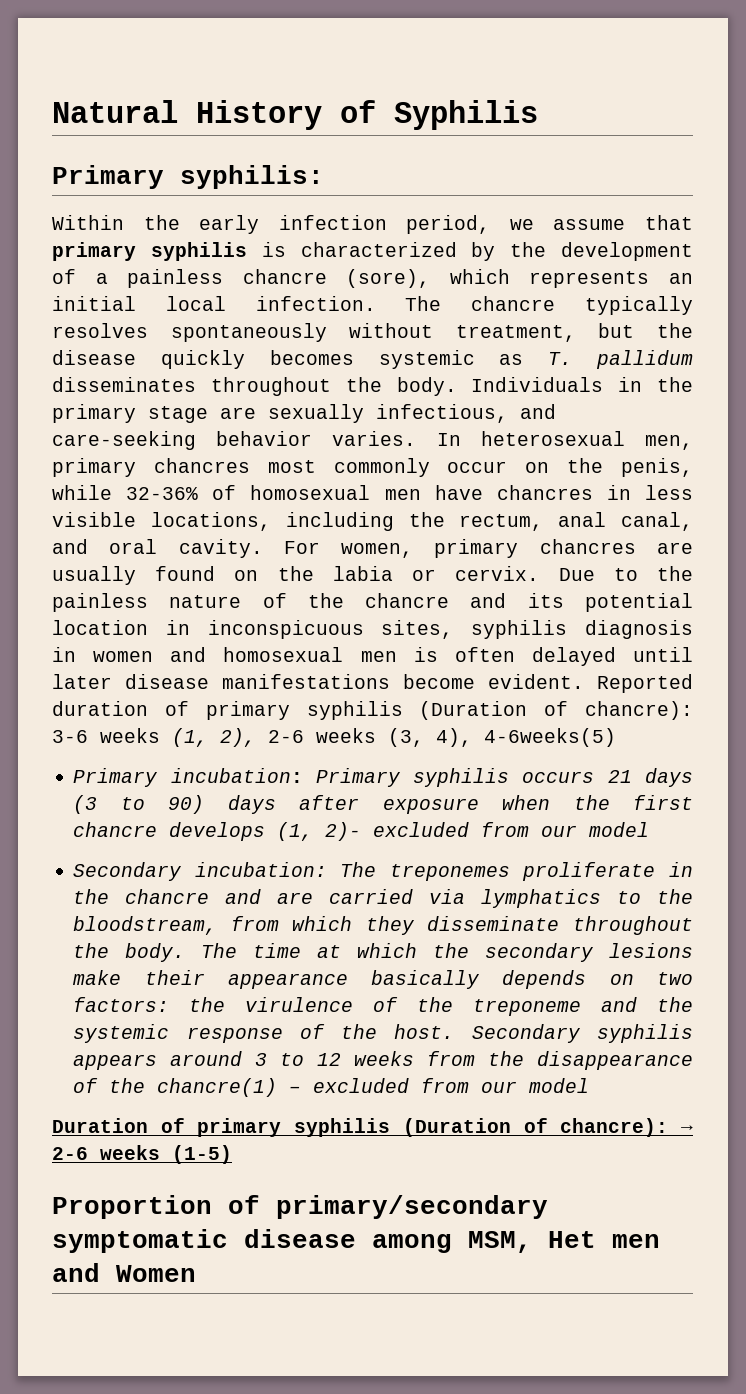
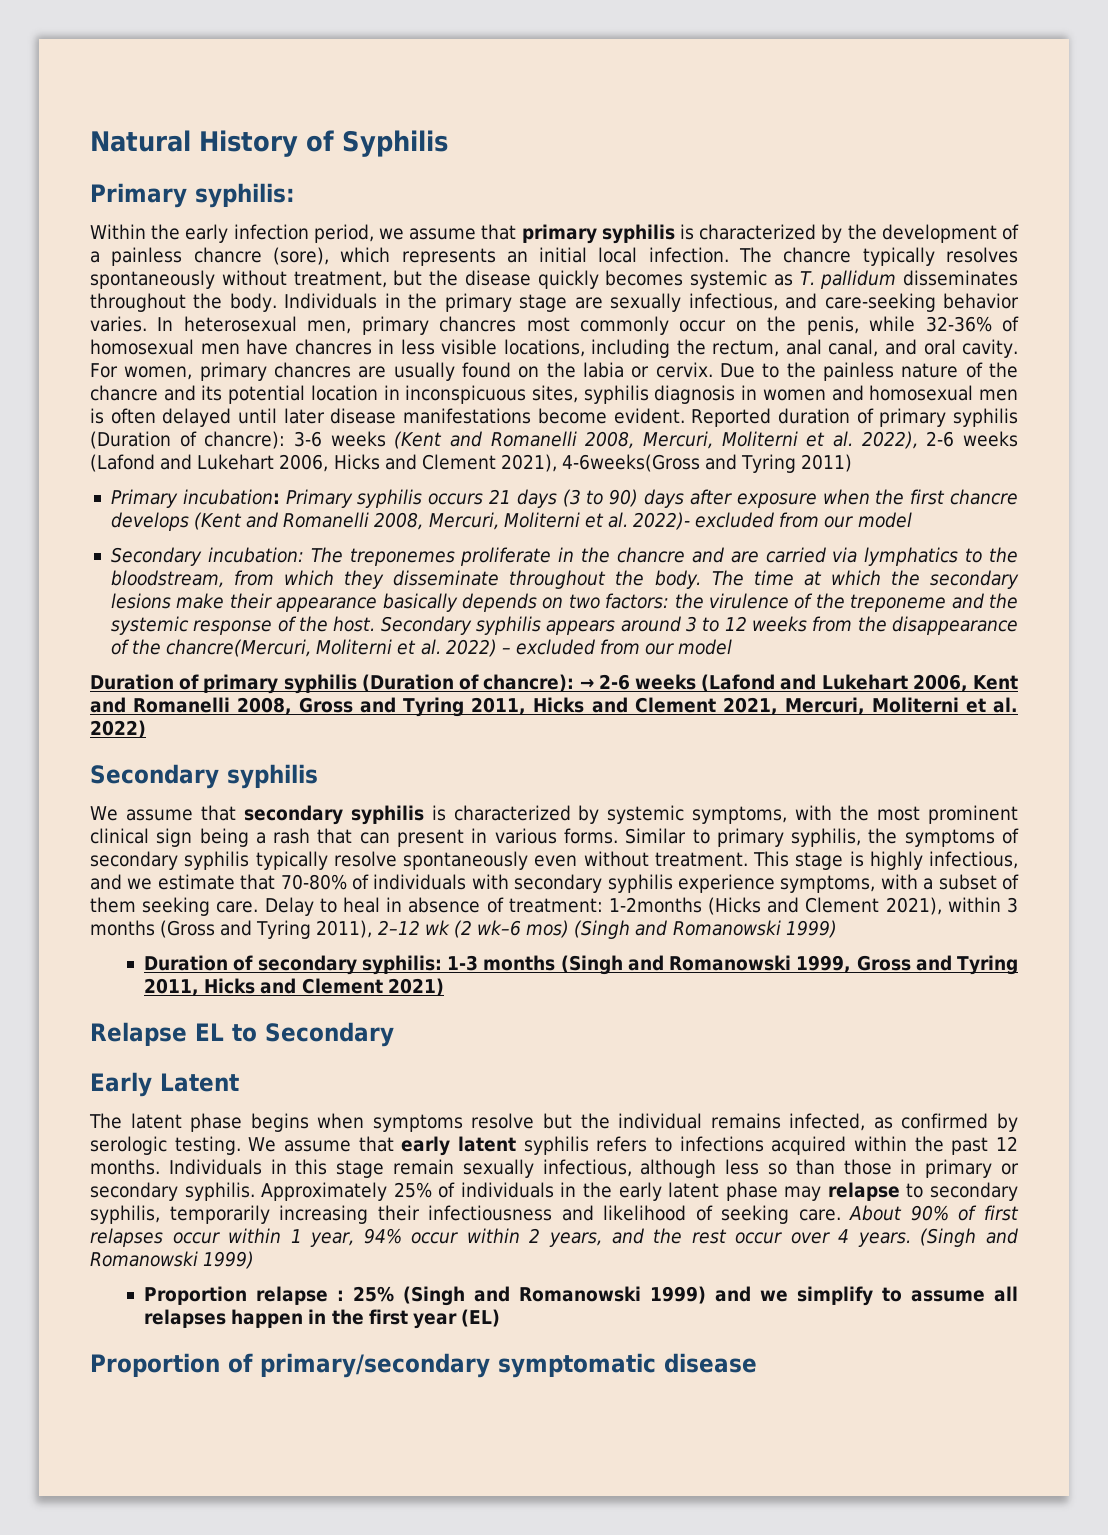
[172,728,616,747] (1, 2), 2-6 weeks (3, 4), 4-6weeks(5) -> [394,431,1018,449] [90,454,853,473] (Kent and Romanelli 2008, Mercuri, Moliterni et al. 2022), 2-6 weeks (Lafond and Lukehart 2006, Hicks and Clement 2021), 4-6weeks(Gross and Tyring 2011)
[277,822,362,841] (1, 2)- -> [194,512,691,530] (Kent and Romanelli 2008, Mercuri, Moliterni et al. 2022)-
[157,1078,278,1097] chancre(1) -> [166,639,497,657] chancre(Mercuri, Moliterni et al. 2022)
[172,1145,232,1164] (1-5) -> [701,674,1018,692] [90,697,1018,717] [90,720,146,738] [90,764,318,789] [90,805,1018,825] [90,828,1019,847] [90,851,1018,870] [90,874,1019,893] [90,897,1018,916] [90,920,837,939] [144,955,1019,975] [144,978,444,996] [90,1022,394,1047] [90,1072,239,1097] [89,1113,1018,1132] [90,1136,1018,1156] [90,1159,1019,1178] [90,1182,1018,1201] [90,1205,1019,1224] [90,1228,1018,1247] [90,1251,255,1269] [144,1286,1018,1306] [144,1309,500,1329] (Lafond and Lukehart 2006, Kent and Romanelli 2008, Gross and Tyring 2011, Hicks and Clement 2021, Mercuri, Moliterni et al. 2022) // Secondary syphilis // We assume that secondary syphilis is characterized by systemic symptoms, with the most prominent clinical sign being a rash that can present in various forms. Similar to primary syphilis, the symptoms of secondary syphilis typically resolve spontaneously even without treatment. This stage is highly infectious, and we estimate that 70-80% of individuals with secondary syphilis experience symptoms, with a subset of them seeking care. Delay to heal in absence of treatment: 1-2months (Hicks and Clement 2021), within 3 months (Gross and Tyring 2011), 2–12 wk (2 wk–6 mos) (Singh and Romanowski 1999) // Duration of secondary syphilis: 1-3 months (Singh and Romanowski 1999, Gross and Tyring 2011, Hicks and Clement 2021) // Relapse EL to Secondary // Early Latent // The latent phase begins when symptoms resolve but the individual remains infected, as confirmed by serologic testing. We assume that early latent syphilis refers to infections acquired within the past 12 months. Individuals in this stage remain sexually infectious, although less so than those in primary or secondary syphilis. Approximately 25% of individuals in the early latent phase may relapse to secondary syphilis, temporarily increasing their infectiousness and likelihood of seeking care. About 90% of first relapses occur within 1 year, 94% occur within 2 years, and the rest occur over 4 years. (Singh and Romanowski 1999) // Proportion relapse : 25% (Singh and Romanowski 1999) and we simplify to assume all relapses happen in the first year (EL)
[372,1231,660,1253] [52,1263,196,1282] among MSM, Het men and Women -> (757, 1363) none

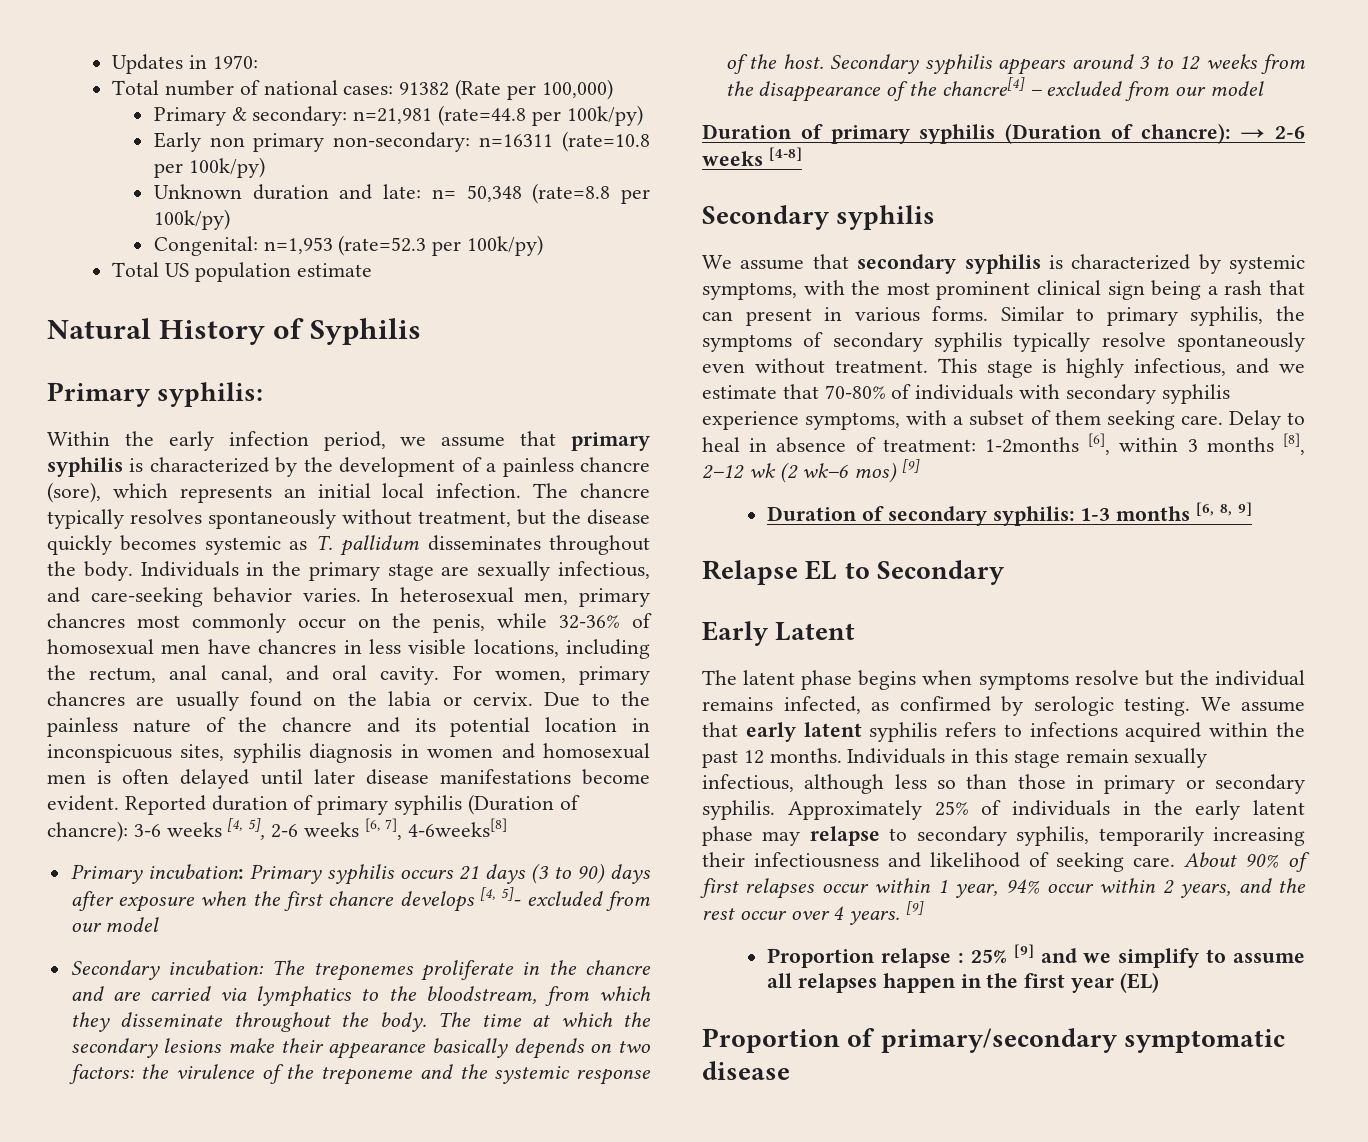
(90, 141) none -> [112,54,258,74] [112,79,613,100] [153,105,643,126] [153,131,650,152] [153,157,265,178] [153,183,650,204] [153,209,230,230] [153,235,543,256] [112,262,372,282] Updates in 1970: // Total number of national cases: 91382 (Rate per 100,000) // Primary & secondary: n=21,981 (rate=44.8 per 100k/py) // Early non primary non-secondary: n=16311 (rate=10.8 per 100k/py) // Unknown duration and late: n= 50,348 (rate=8.8 per 100k/py) // Congenital: n=1,953 (rate=52.3 per 100k/py) // Total US population estimate //
[394,431,1018,449] [90,454,853,473] (Kent and Romanelli 2008, Mercuri, Moliterni et al. 2022), 2-6 weeks (Lafond and Lukehart 2006, Hicks and Clement 2021), 4-6weeks(Gross and Tyring 2011) -> [227,818,508,840] [4, 5], 2-6 weeks [6, 7], 4-6weeks[8]
[194,512,691,530] (Kent and Romanelli 2008, Mercuri, Moliterni et al. 2022)- -> [479,887,522,906] [4, 5]-
[166,639,497,657] chancre(Mercuri, Moliterni et al. 2022) -> [941,77,1025,96] chancre[4]
[701,674,1018,692] [90,697,1018,717] [90,720,146,738] (Lafond and Lukehart 2006, Kent and Romanelli 2008, Gross and Tyring 2011, Hicks and Clement 2021, Mercuri, Moliterni et al. 2022) -> [768,147,802,161] [4-8]
[708,897,1018,915] [90,920,373,939] (Hicks and Clement 2021), within 3 months (Gross and Tyring 2011), -> [1088,433,1305,455] [6], within 3 months [8],
[574,920,837,939] (Singh and Romanowski 1999) -> [902,459,921,473] [9]
[560,955,1019,975] [144,978,444,996] (Singh and Romanowski 1999, Gross and Tyring 2011, Hicks and Clement 2021) -> [1196,502,1252,516] [6, 8, 9]
[920,1228,1018,1247] [90,1251,255,1269] (Singh and Romanowski 1999) -> [906,901,925,915] [9]
[403,1286,707,1306] (Singh and Romanowski 1999) -> [1013,944,1034,958] [9]

